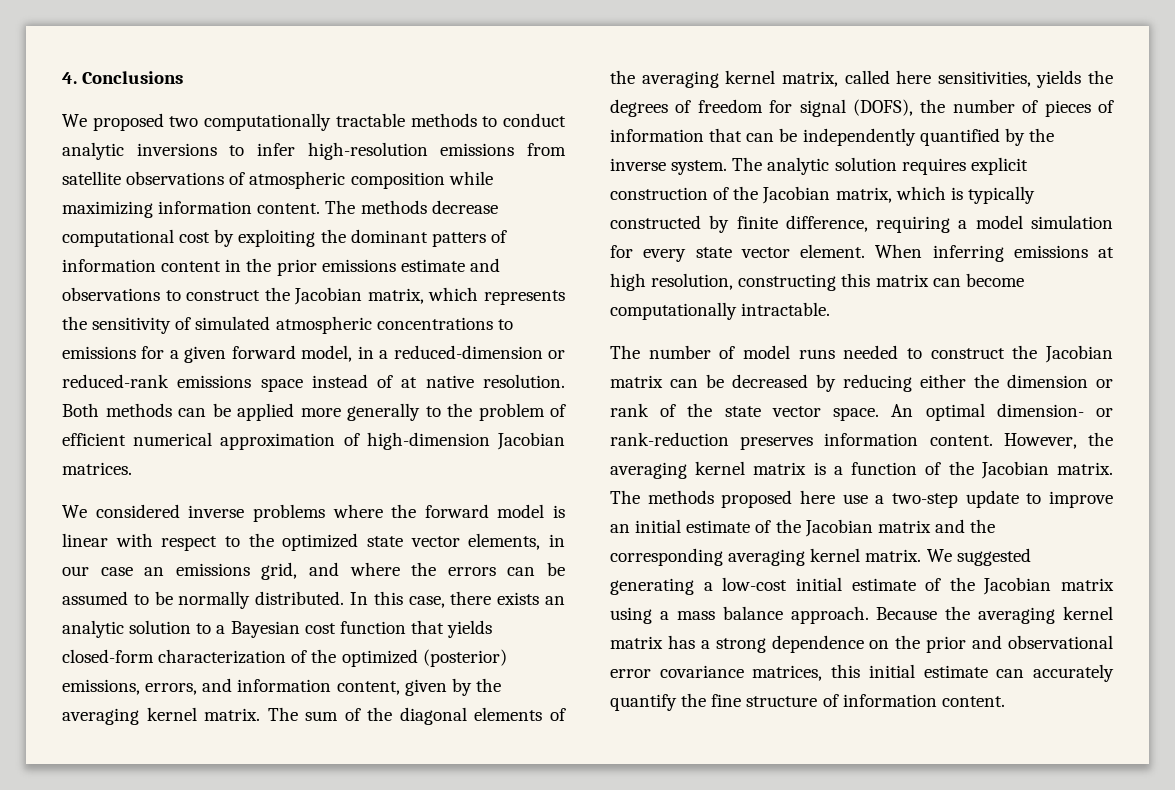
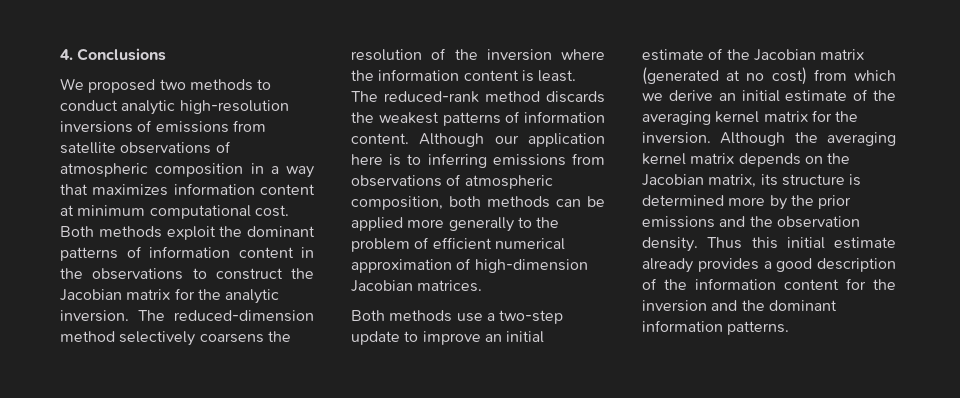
[204,113,405,131] computationally tractable -> (186, 84) none
[136,142,428,160] inversions to infer high-resolution -> [179,100,289,114] [60,120,153,133] high-resolution inversions of
[448,171,493,185] [62,200,498,218] [62,229,486,247] while maximizing information content. The methods decrease computational cost by exploiting the dominant patters -> [250,163,314,178] [60,183,315,196] [60,205,289,219] [60,226,315,240] [60,247,118,261] in a way that maximizes information content at minimum computational cost. Both methods exploit the dominant patterns
[276,258,500,276] prior emissions estimate and -> (83, 273) none
[367,287,565,305] [62,316,513,334] [62,345,565,363] [62,374,565,392] [62,403,99,417] matrix, which represents the sensitivity of simulated atmospheric concentrations to emissions for a given forward model, in a reduced-dimension or reduced-rank emissions space instead of at native resolution. Both -> [126,288,280,304] [60,310,314,322] [60,331,291,346] [351,48,605,61] [351,69,577,82] [351,91,605,103] [351,111,605,126] [351,133,605,147] [351,153,605,168] [351,174,553,189] [351,196,481,210] matrix for the analytic inversion. The reduced-dimension method selectively coarsens the resolution of the inversion where the information content is least. The reduced-rank method discards the weakest patterns of information content. Although our application here is to inferring emissions from observations of atmospheric composition, both
[62,504,565,522] [62,533,565,551] [62,562,566,580] [62,591,565,609] [62,620,493,638] [62,649,507,667] [62,678,501,696] [62,707,566,725] [610,70,1113,88] [610,99,1114,117] [610,128,1054,146] [610,157,1028,175] [610,186,1035,204] [610,215,1113,233] [610,244,1114,262] [610,273,1024,291] [610,302,831,320] [610,345,1113,363] [610,374,1113,392] [610,403,1113,421] [610,432,1113,450] [610,461,1113,479] [610,490,835,508] We considered inverse problems where the forward model is linear with respect to the optimized state vector elements, in our case an emissions grid, and where the errors can be assumed to be normally distributed. In this case, there exists an analytic solution to a Bayesian cost function that yields closed-form characterization of the optimized (posterior) emissions, errors, and information content, given by the averaging kernel matrix. The sum of the diagonal elements of the averaging kernel matrix, called here sensitivities, yields the degrees of freedom for signal (DOFS), the number of pieces of information that can be independently quantified by the inverse system. The analytic solution requires explicit construction of the Jacobian matrix, which is typically constructed by finite difference, requiring a model simulation for every state vector element. When inferring emissions at high resolution, constructing this matrix can become computationally intractable. // The number of model runs needed to construct the Jacobian matrix can be decreased by reducing either the dimension or rank of the state vector space. An optimal dimension- or rank-reduction preserves information content. However, the averaging kernel matrix is a function of the Jacobian matrix. The methods proposed here -> [351,310,453,322] Both methods
[934,519,996,533] [610,548,1031,566] [610,577,1114,595] [610,606,1113,624] [610,635,1113,653] [610,664,1114,682] [610,693,1005,711] and the corresponding averaging kernel matrix. We suggested generating a low-cost initial estimate of the Jacobian matrix using a mass balance approach. Because the averaging kernel matrix has a strong dependence on the prior and observational error covariance matrices, this initial estimate can accurately quantify the fine structure of information content. -> [642,67,896,85] [642,89,896,102] [642,110,859,125] [642,132,896,146] [642,153,851,167] [642,174,862,188] [642,195,852,210] [642,216,860,228] [642,237,896,252] [642,258,896,273] [642,278,896,290] [642,300,837,312] [642,320,790,335] (generated at no cost) from which we derive an initial estimate of the averaging kernel matrix for the inversion. Although the averaging kernel matrix depends on the Jacobian matrix, its structure is determined more by the prior emissions and the observation density. Thus this initial estimate already provides a good description of the information content for the inversion and the dominant information patterns.

